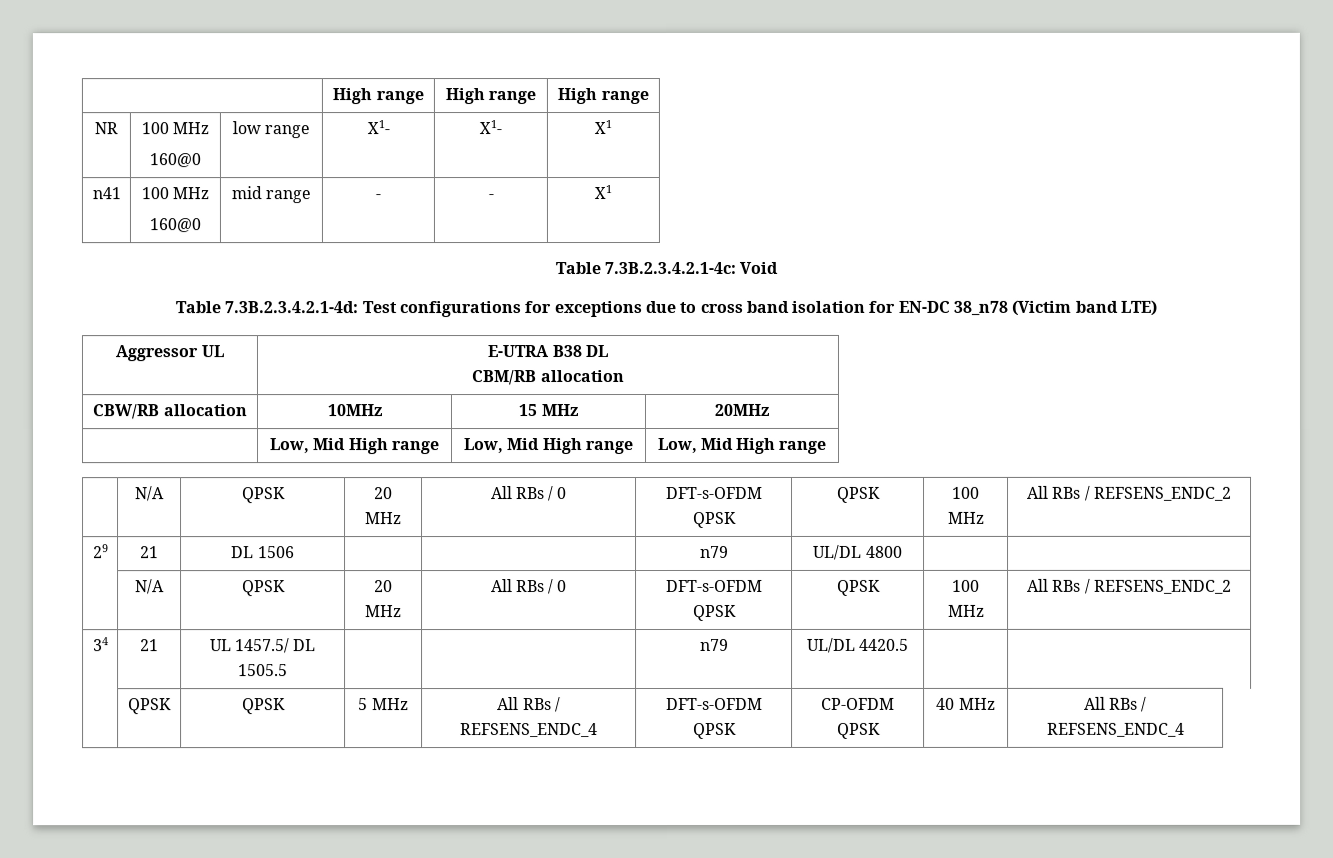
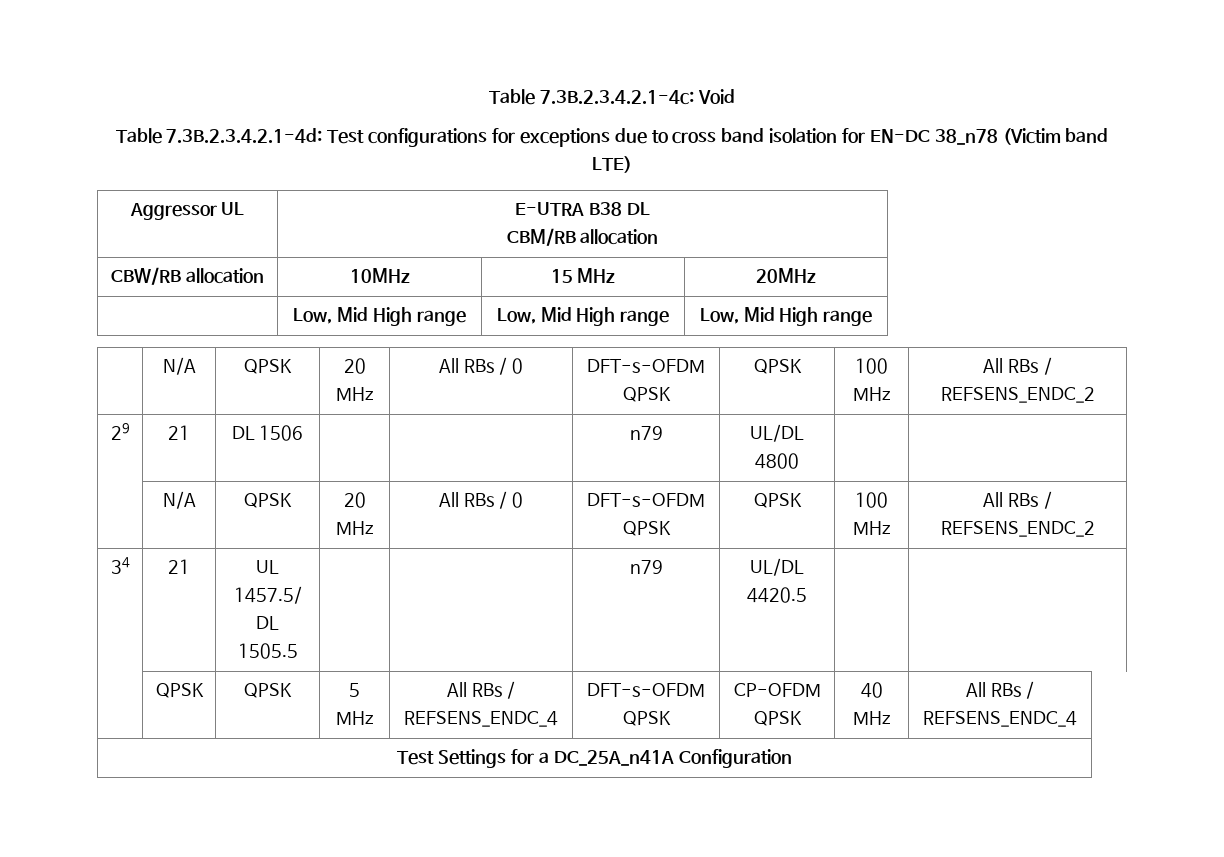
[332,88,424,105] [444,88,537,105] [557,88,649,105] [94,122,118,135] [140,122,210,135] [149,153,201,168] [231,121,311,139] [366,120,390,135] [479,120,502,135] [594,120,613,135] [91,187,121,200] [140,187,210,200] [149,218,201,233] [230,186,312,204] [375,194,381,200] [487,194,494,200] [594,185,613,200] | High range | High range | High range // NR | 100 MHz // 160@0 | low range | X1- | X1- | X1 // n41 | 100 MHz // 160@0 | mid range | - | - | X1 // -> (489, 97) none
(1185, 729) none -> [397,749,792,768] // Test Settings for a DC_25A_n41A Configuration

